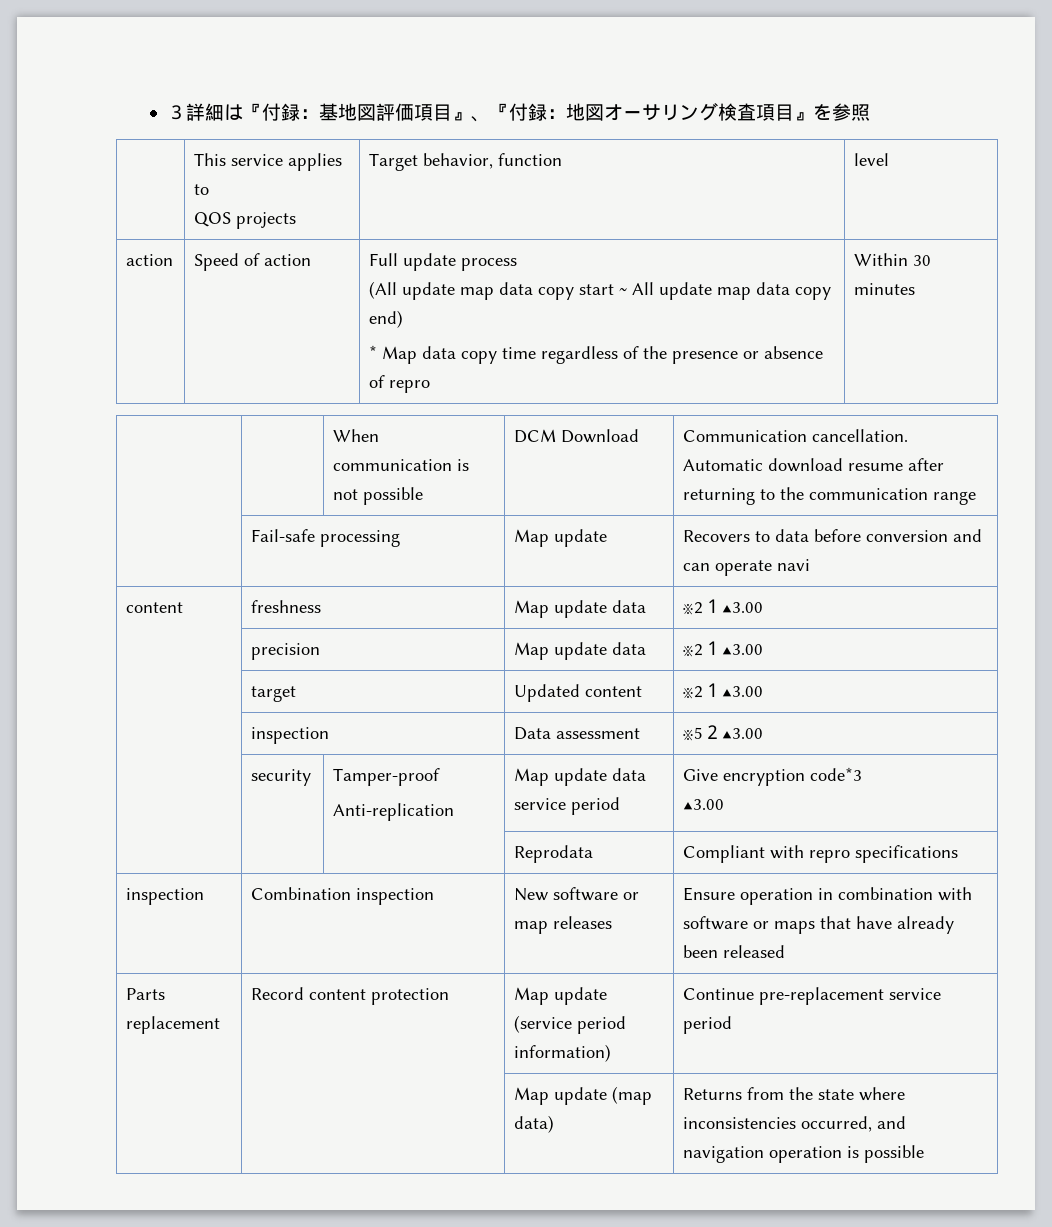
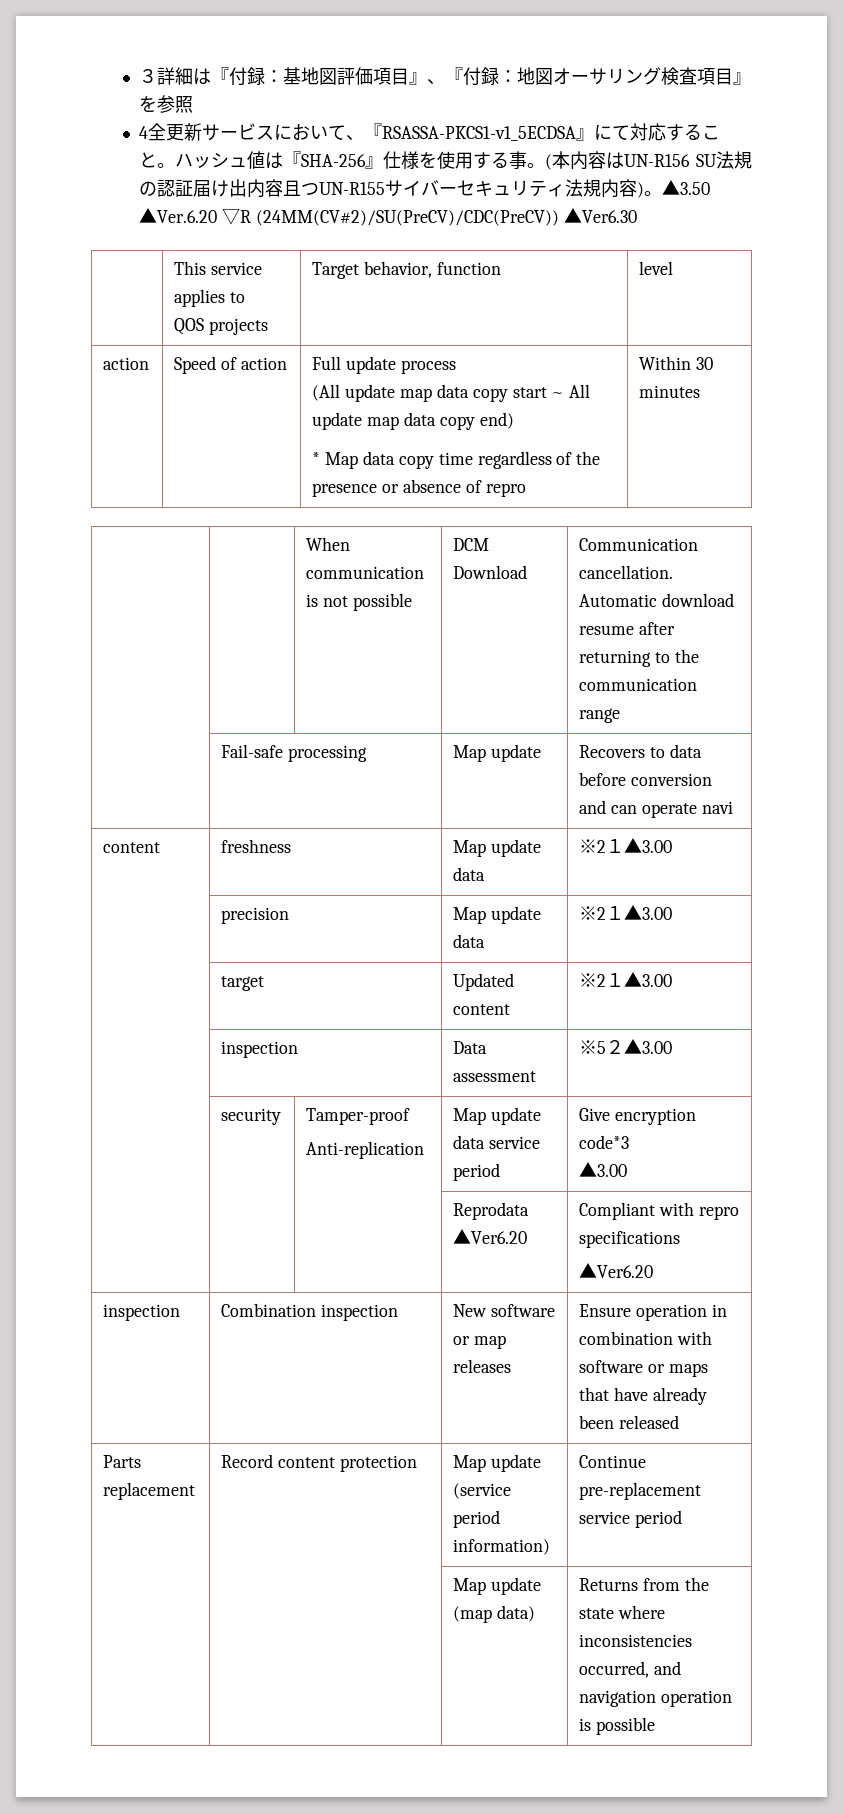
(870, 112) none -> [138,123,720,141] [138,151,752,170] [138,179,710,198] [138,208,637,226] // 4全更新サービスにおいて、『RSASSA-PKCS1-v1_5ECDSA』にて対応すること。ハッシュ値は『SHA-256』仕様を使用する事。(本内容はUN-R156 SU法規の認証届け出内容且つUN-R155サイバーセキュリティ法規内容)。▲3.50 ▲Ver.6.20 ▽R (24MM(CV#2)/SU(PreCV)/CDC(PreCV)) ▲Ver6.30
(594, 854) none -> [453,1229,528,1244] ▲Ver6.20
(959, 854) none -> [579,1263,654,1278] // ▲Ver6.20

